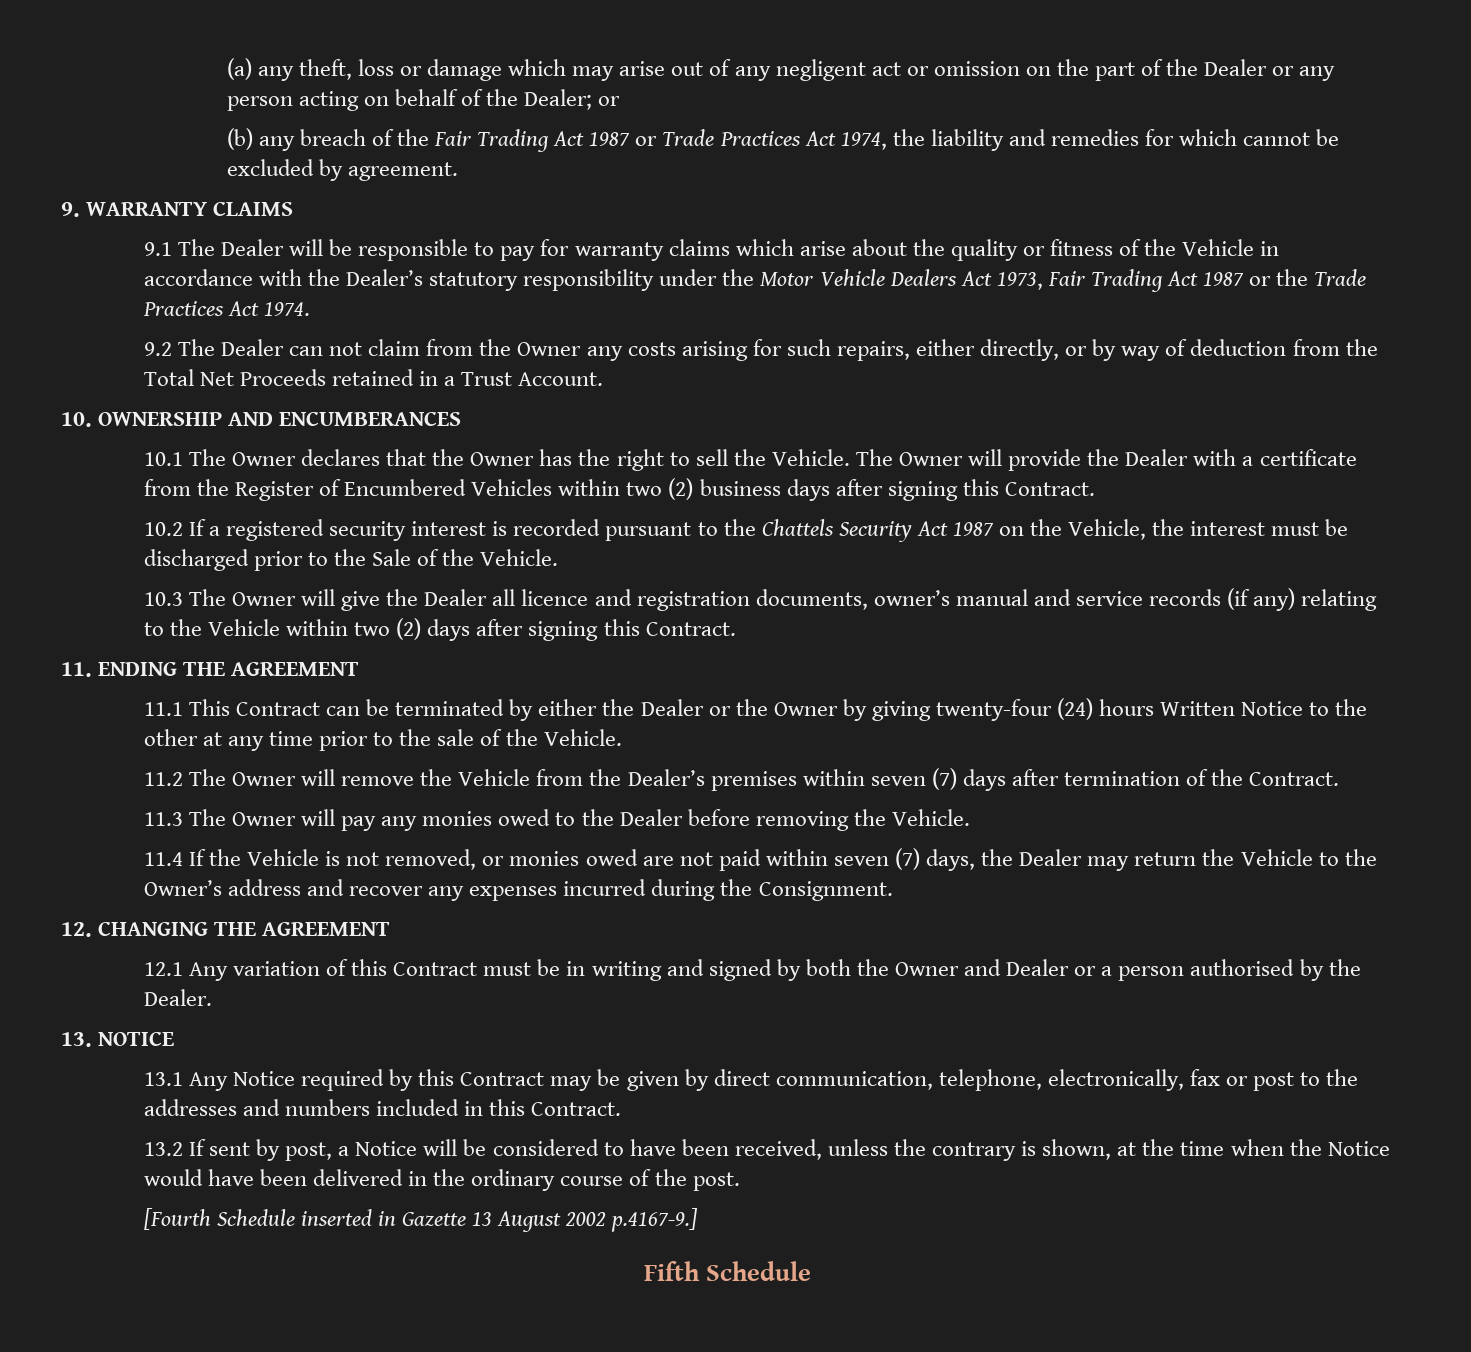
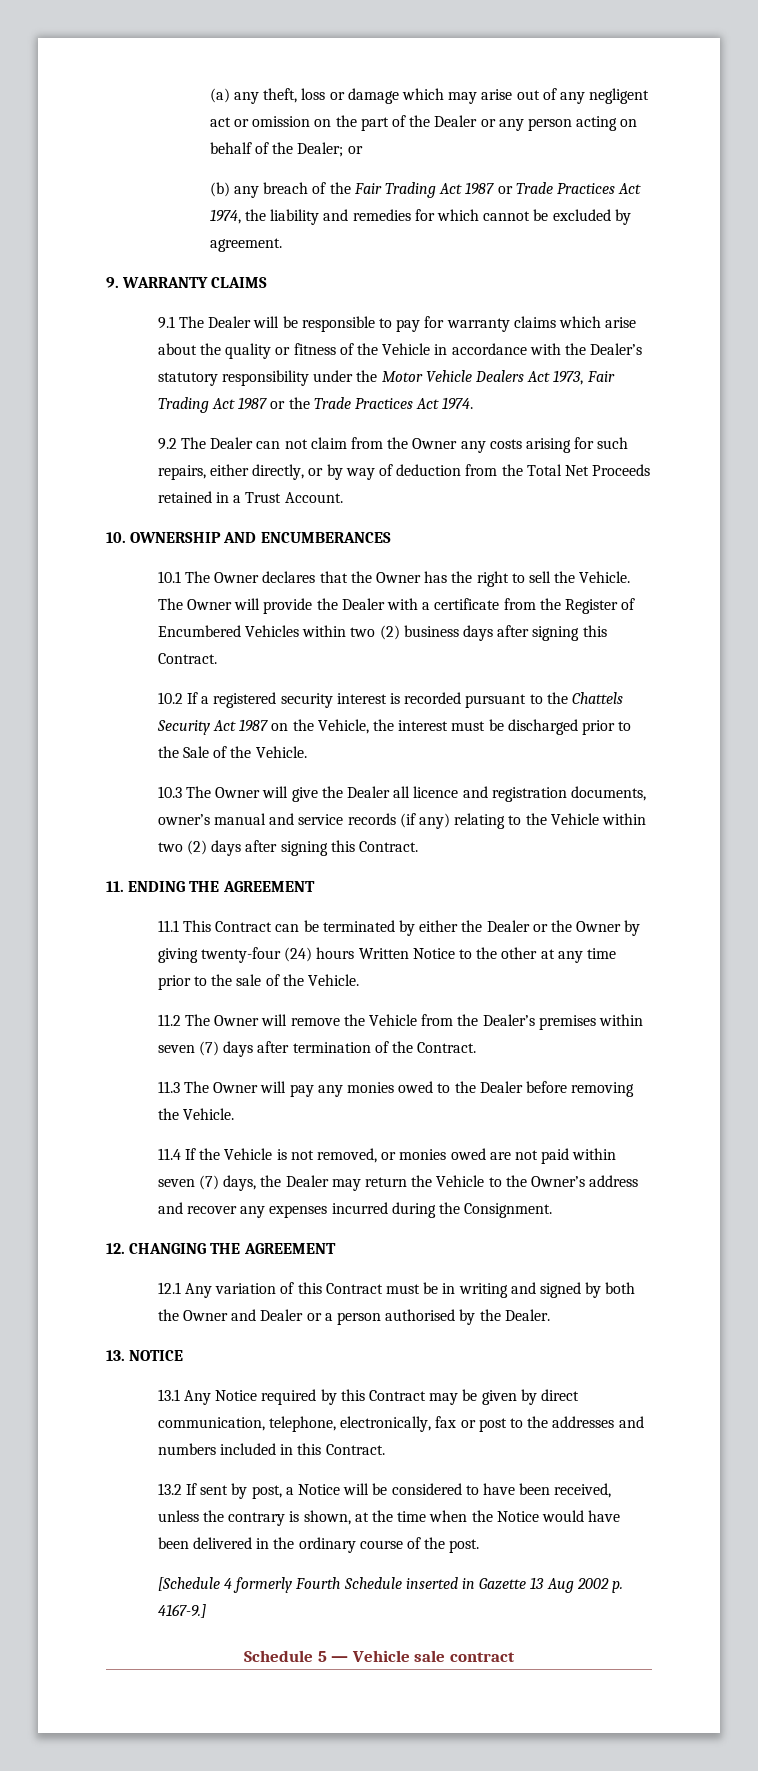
[143,1208,211,1230] [Fourth -> [157,1577,341,1593] [Schedule 4 formerly Fourth
[497,1208,699,1232] [643,1261,812,1281] August 2002 p.4167-9.] // Fifth Schedule -> [546,1578,623,1593] [157,1604,206,1618] [244,1650,515,1662] Aug 2002 p. 4167-9.] // Schedule 5 — Vehicle sale contract

